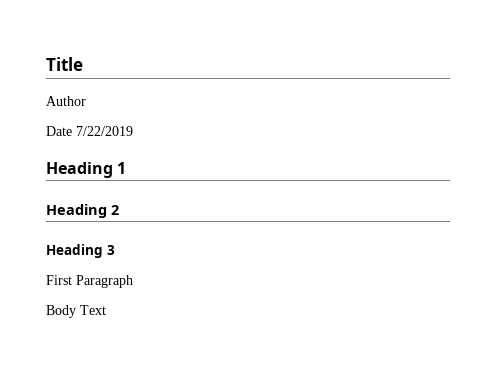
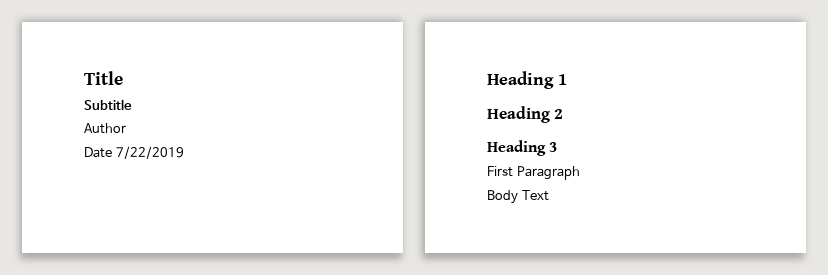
(83, 64) none -> [84,99,132,110] // Subtitle

